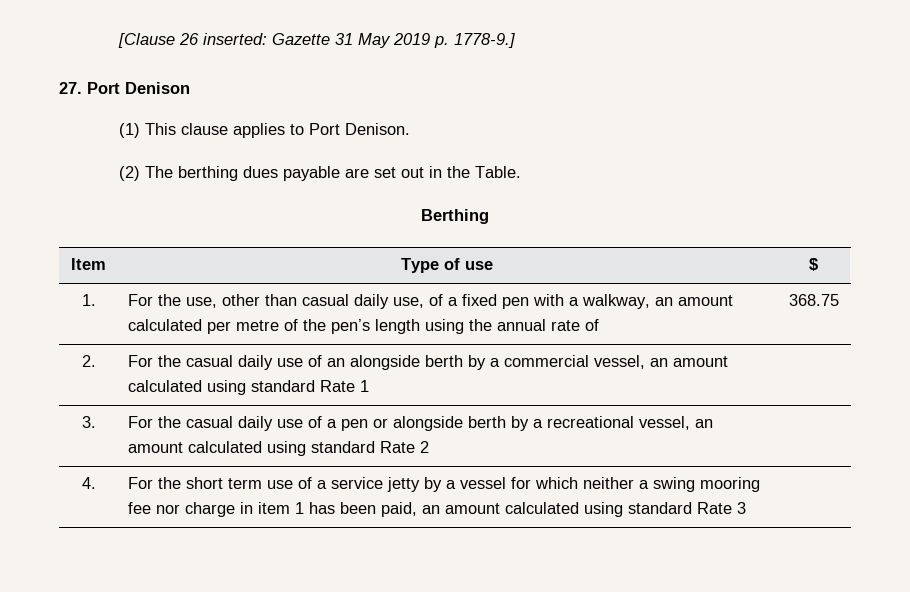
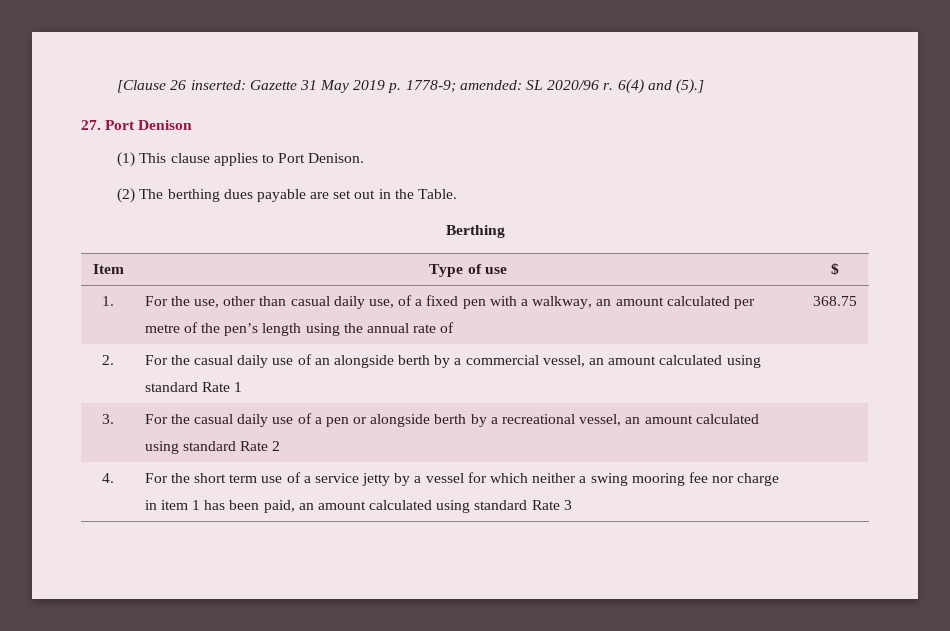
[453,33,515,48] 1778-9.] -> [405,79,704,94] 1778-9; amended: SL 2020/96 r. 6(4) and (5).]

